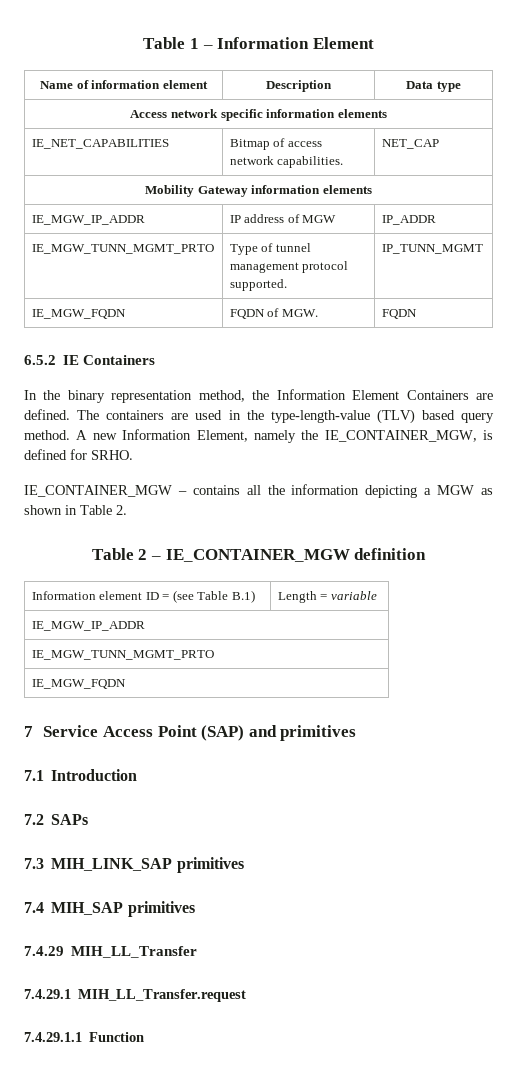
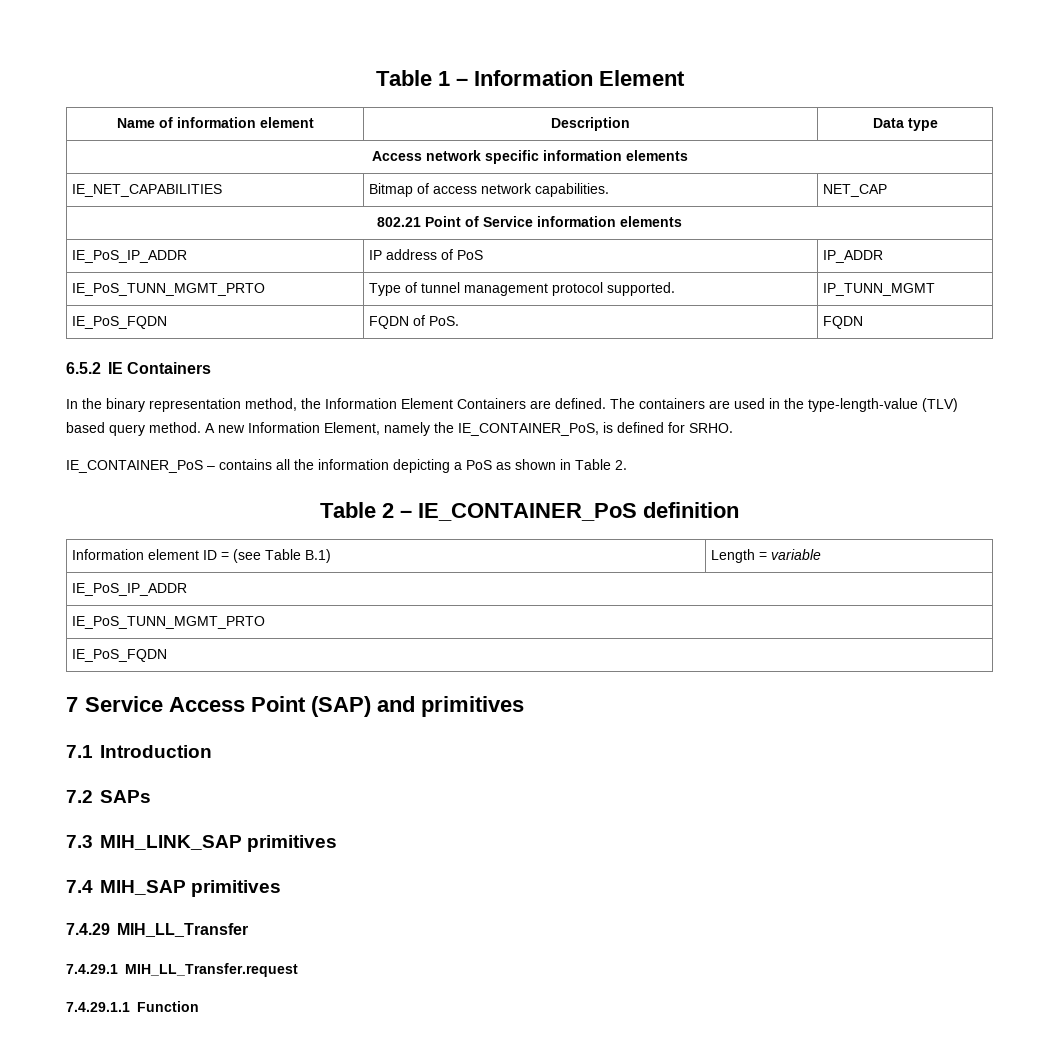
[145,185,372,197] [31,215,145,225] Mobility Gateway information elements // IE_MGW_IP_ADDR -> [377,216,682,227] [71,250,187,263] 802.21 Point of Service information elements // IE_PoS_IP_ADDR
[302,215,337,223] MGW -> [456,250,483,260] PoS
[31,244,214,254] IE_MGW_TUNN_MGMT_PRTO -> [71,283,265,296] IE_PoS_TUNN_MGMT_PRTO
[31,309,126,319] IE_MGW_FQDN -> [71,316,167,329] IE_PoS_FQDN
[281,309,318,317] MGW. -> [428,316,459,326] PoS.
[324,430,477,442] IE_CONTAINER_MGW, -> [458,423,599,436] IE_CONTAINER_PoS,
[24,485,172,497] IE_CONTAINER_MGW -> [66,460,203,473] IE_CONTAINER_PoS
[437,485,475,495] MGW -> [466,460,492,470] PoS
[165,549,350,562] IE_CONTAINER_MGW -> [418,503,637,521] IE_CONTAINER_PoS
[31,621,145,631] [31,650,214,660] [31,679,126,689] IE_MGW_IP_ADDR // IE_MGW_TUNN_MGMT_PRTO // IE_MGW_FQDN -> [71,583,187,596] [71,616,265,629] [71,649,167,662] IE_PoS_IP_ADDR // IE_PoS_TUNN_MGMT_PRTO // IE_PoS_FQDN

